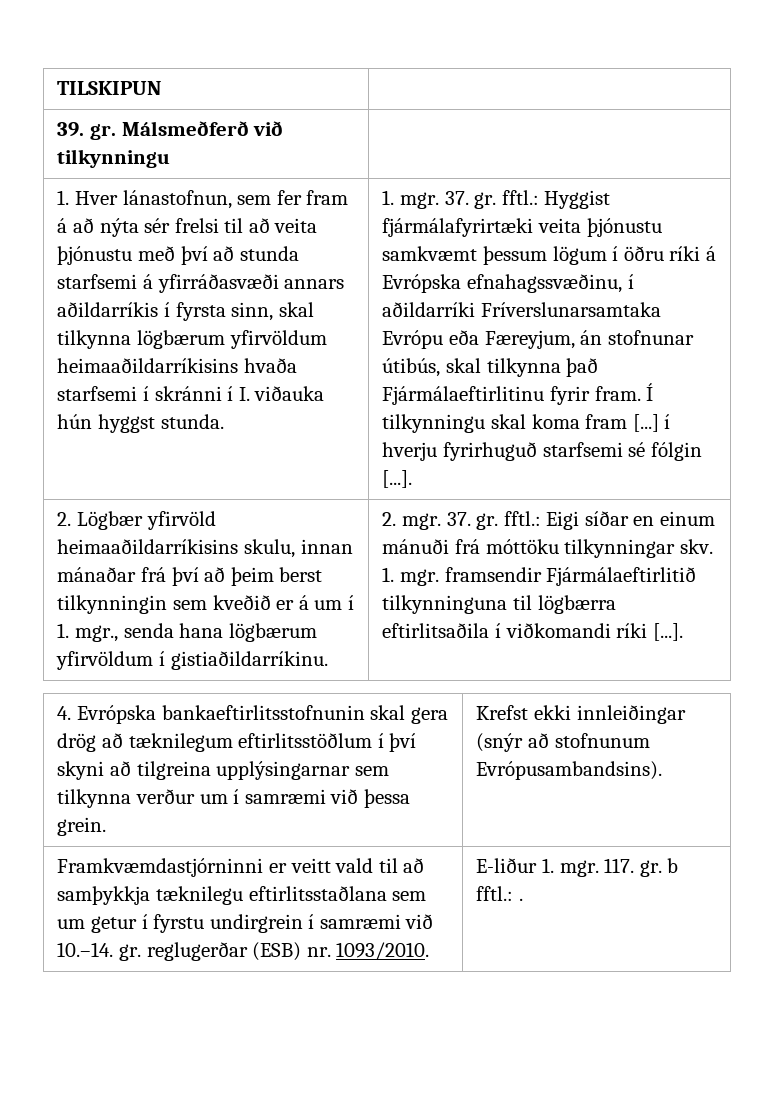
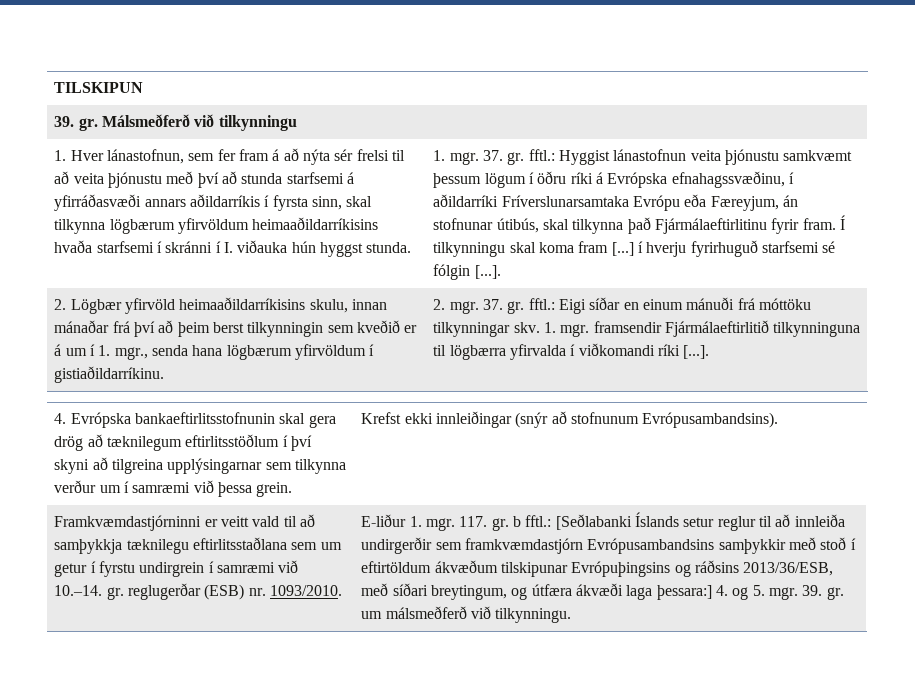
[382,218,534,237] fjármálafyrirtæki -> [613,149,687,161] lánastofnun
[382,623,490,638] eftirlitsaðila -> [510,344,567,360] yfirvalda
[518,898,523,901] . -> [555,512,845,531] [361,537,856,554] [361,560,834,577] [361,583,844,600] [361,606,572,623] [Seðlabanki Íslands setur reglur til að innleiða undirgerðir sem framkvæmdastjórn Evrópusambandsins samþykkir með stoð í eftirtöldum ákvæðum tilskipunar Evrópuþingsins og ráðsins 2013/36/ESB, með síðari breytingum, og útfæra ákvæði laga þessara:] 4. og 5. mgr. 39. gr. um málsmeðferð við tilkynningu.

